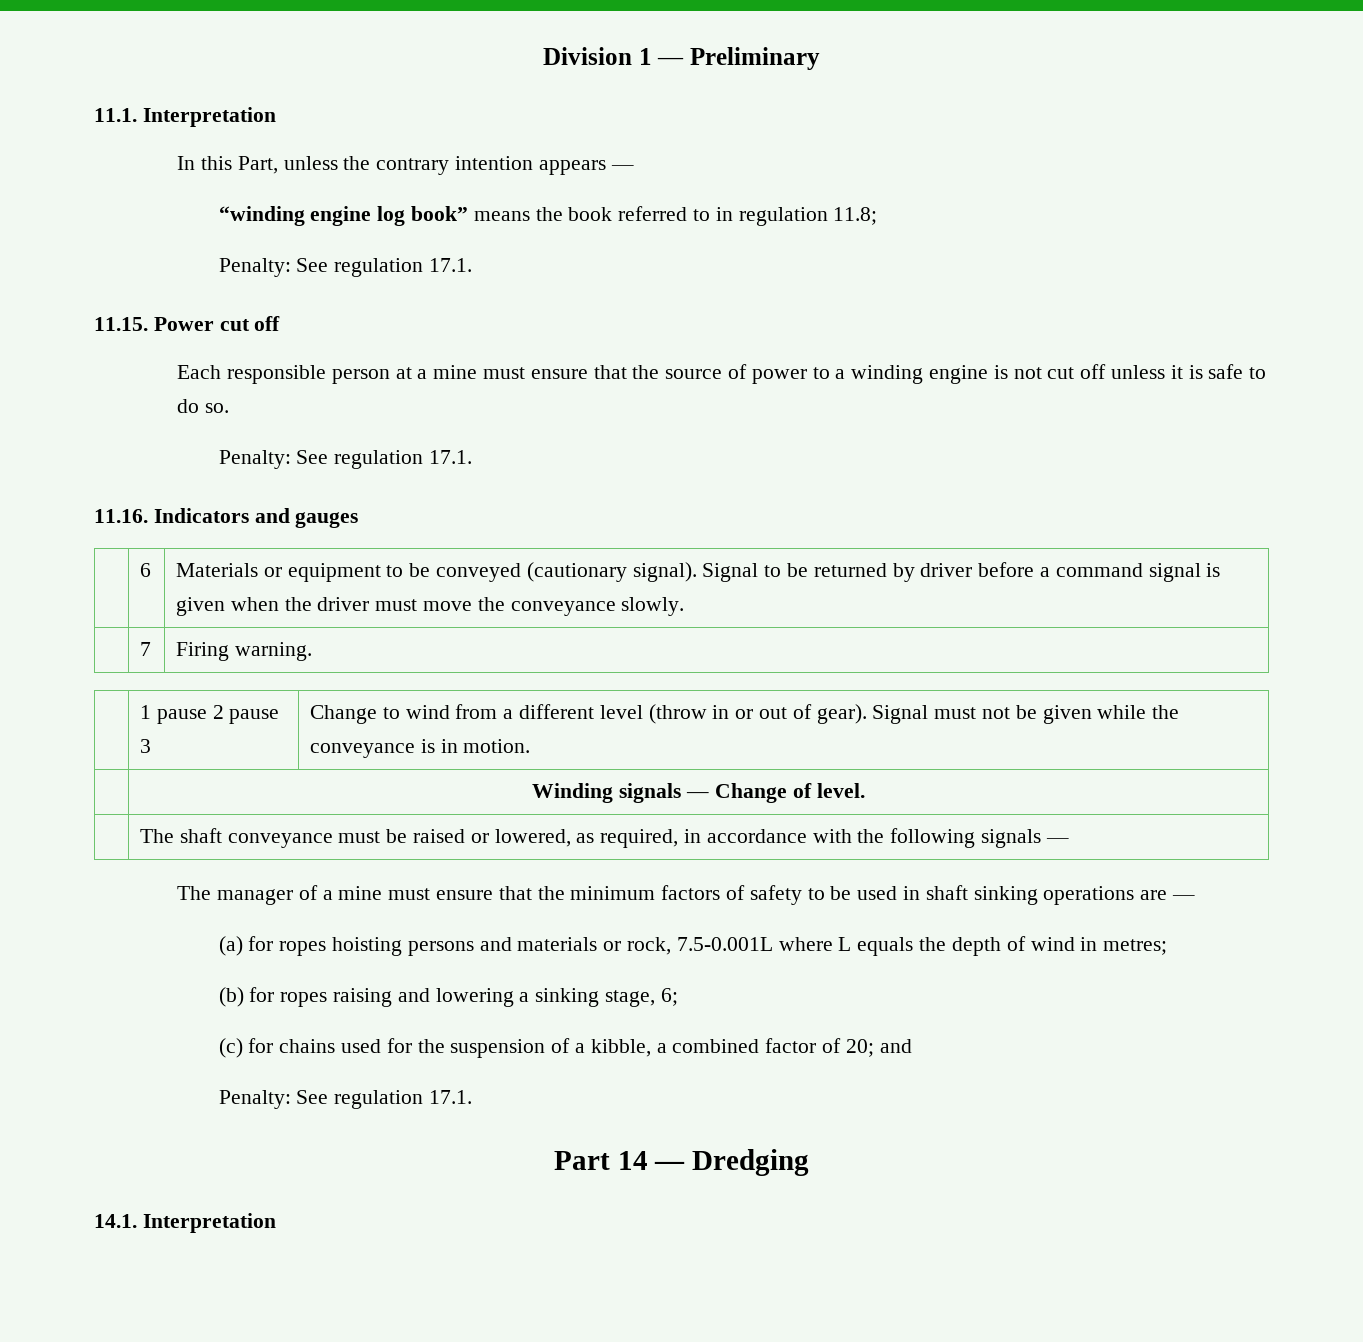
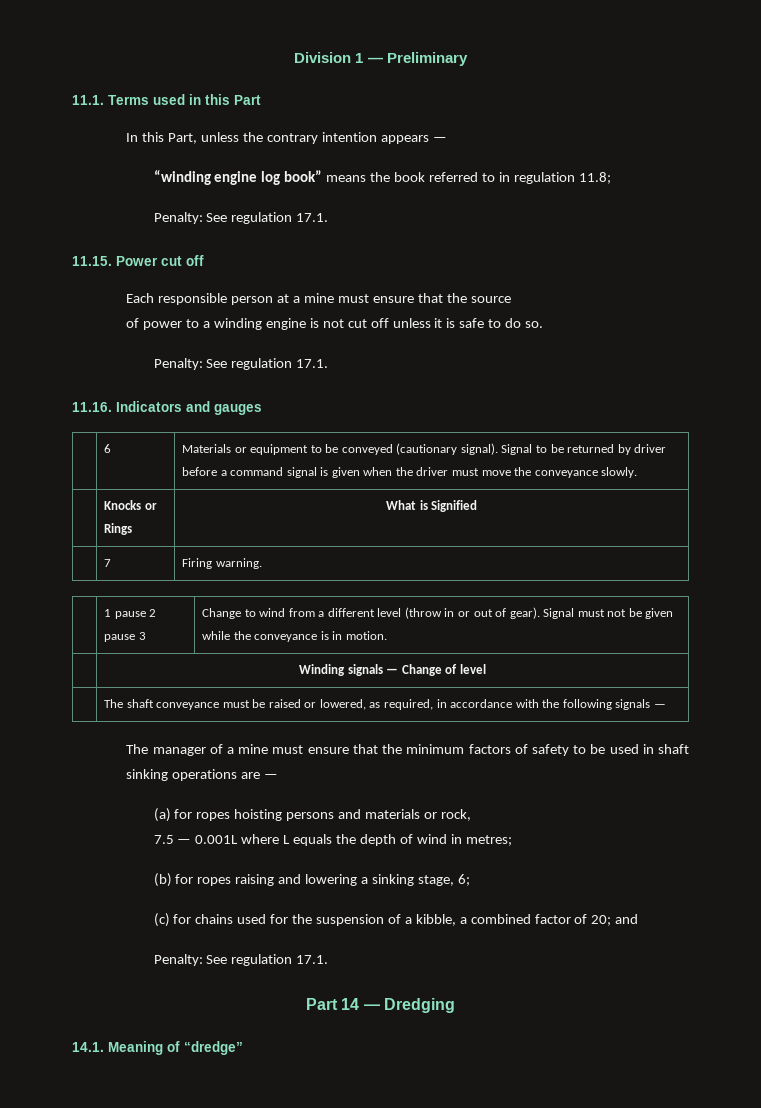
[142,107,276,127] Interpretation -> [108,94,261,105] Terms used in this Part
(723, 374) none -> (511, 299) //
(685, 606) none -> [104,500,157,510] [104,523,133,535] [385,500,478,512] // | Knocks or Rings | What is Signified
[816,783,865,798] level. -> [459,664,486,674] level
[676,937,773,951] 7.5-0.001L -> [153,835,239,844] // 7.5 — 0.001L
[142,1213,276,1233] Interpretation -> [108,1041,243,1055] Meaning of “dredge”

